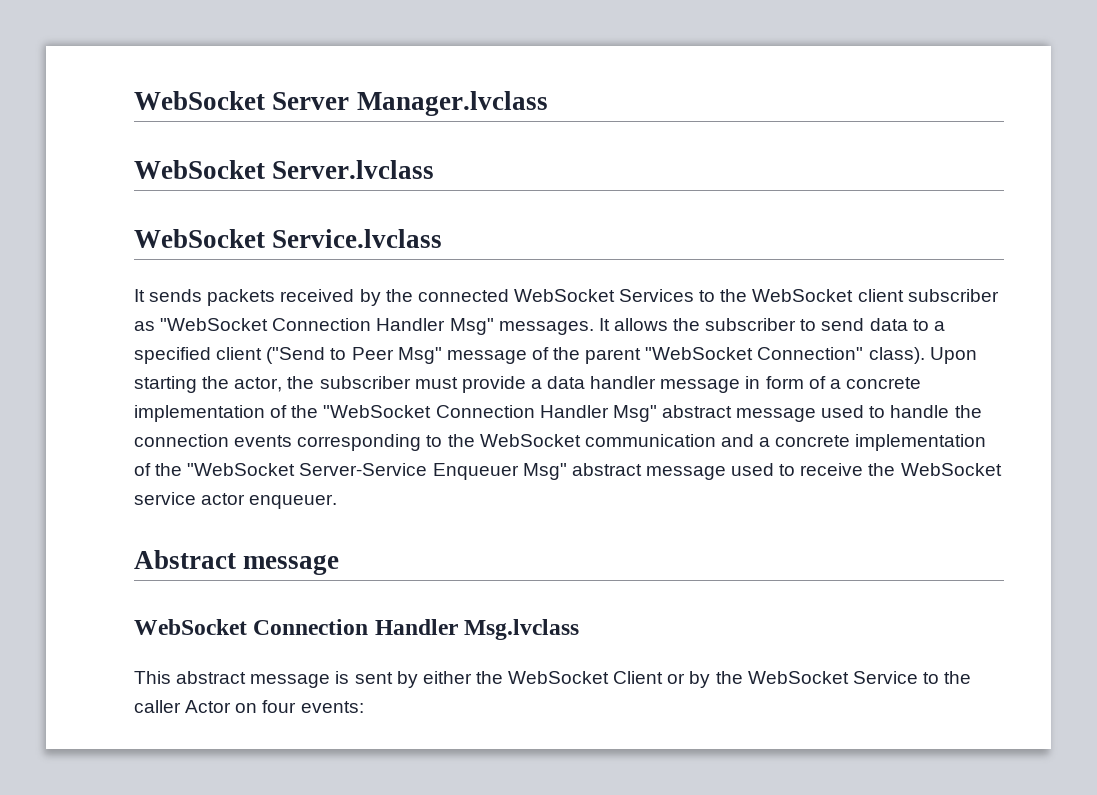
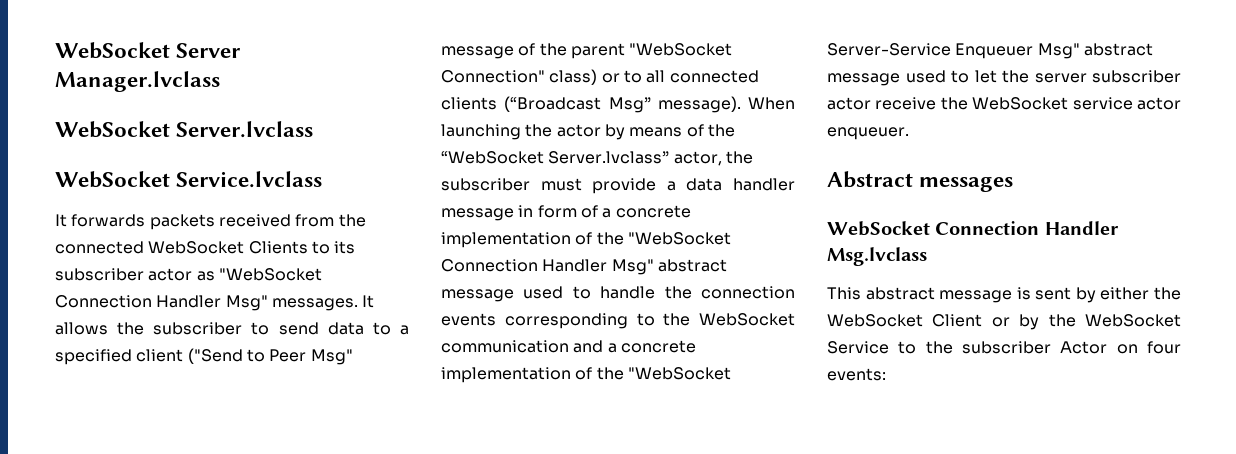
[149,289,203,302] sends -> [71,214,146,227] forwards
[359,289,381,306] by -> [295,214,335,227] from
[619,289,999,302] Services to the WebSocket client subscriber -> [248,241,356,254] [55,268,193,281] Clients to its subscriber actor
[868,347,977,364] [134,376,230,393] class). Upon starting the -> [549,69,759,85] [441,96,795,113] [441,124,735,140] [441,151,670,164] class) or to all connected clients (“Broadcast Msg” message). When launching the actor by means of the “WebSocket Server.lvclass”
(796, 470) none -> [974,70,1181,83] [827,97,871,110] let the server subscriber actor
[243,554,340,575] message -> [919,177,1014,192] messages
[134,700,181,713] caller -> [962,341,1051,354] subscriber

